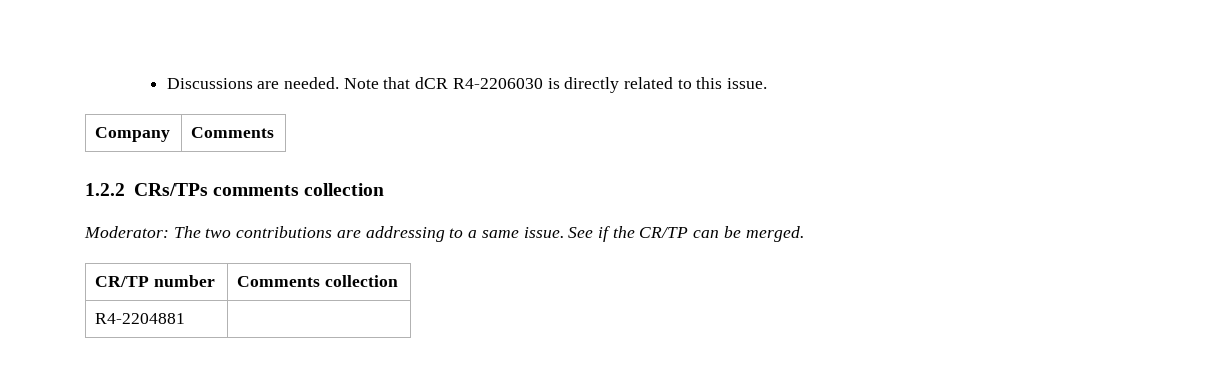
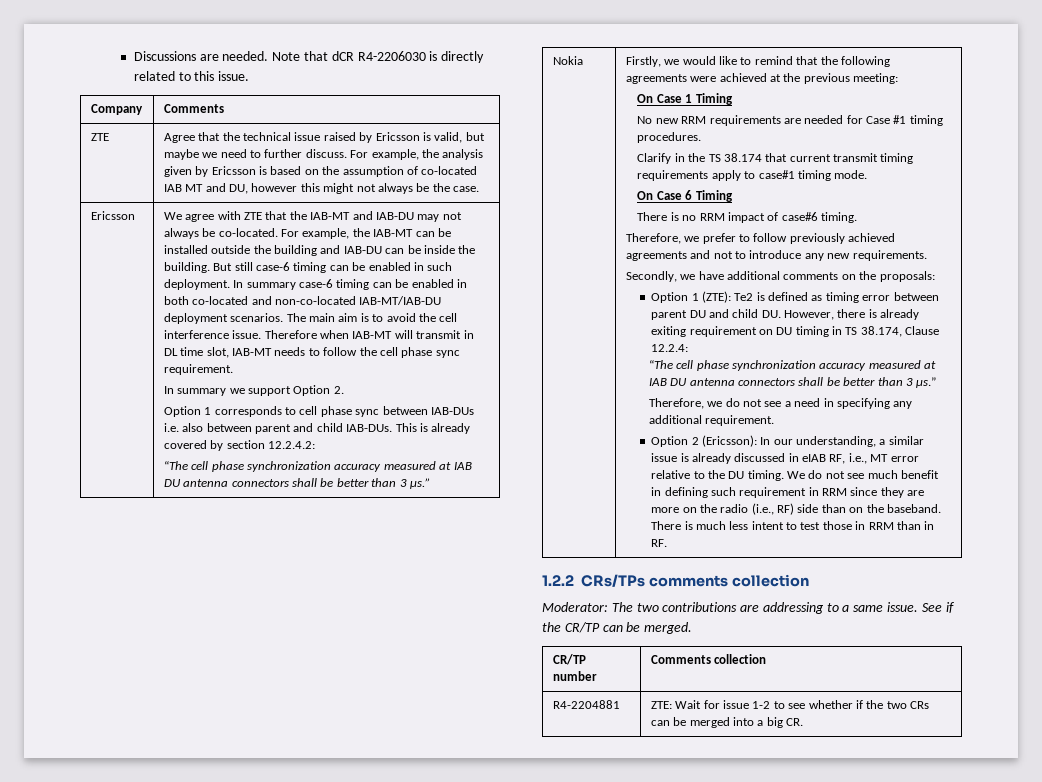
(275, 132) none -> [90,133,109,141] [163,132,485,143] [163,149,484,160] [163,166,478,177] [163,183,480,194] [90,211,135,220] [163,211,462,222] [163,228,451,239] [163,245,476,256] [163,262,453,273] [163,279,467,290] [163,296,442,305] [163,313,458,324] [163,330,474,339] [163,347,460,358] [163,364,233,375] [163,385,344,396] [163,406,474,417] [163,423,471,434] [163,440,316,451] [163,461,472,472] [163,478,430,489] [552,56,583,65] [625,56,890,67] [625,73,899,84] [637,93,733,105] [637,115,943,126] [637,132,702,143] [637,153,914,164] [637,170,868,181] [637,190,733,202] [637,212,858,223] [625,233,896,244] [625,250,927,261] [625,271,935,282] [651,291,939,303] [651,309,920,320] [651,326,940,337] [651,344,689,352] [648,360,937,371] [648,377,937,388] [648,398,913,409] [648,415,775,426] [651,435,924,447] [651,453,919,464] [651,470,939,481] [651,487,925,498] [651,503,941,515] [651,521,935,530] [651,539,668,547] // ZTE | Agree that the technical issue raised by Ericsson is valid, but maybe we need to further discuss. For example, the analysis given by Ericsson is based on the assumption of co-located IAB MT and DU, however this might not always be the case. // Ericsson | We agree with ZTE that the IAB-MT and IAB-DU may not always be co-located. For example, the IAB-MT can be installed outside the building and IAB-DU can be inside the building. But still case-6 timing can be enabled in such deployment. In summary case-6 timing can be enabled in both co-located and non-co-located IAB-MT/IAB-DU deployment scenarios. The main aim is to avoid the cell interference issue. Therefore when IAB-MT will transmit in DL time slot, IAB-MT needs to follow the cell phase sync requirement. // In summary we support Option 2. // Option 1 corresponds to cell phase sync between IAB-DUs i.e. also between parent and child IAB-DUs. This is already covered by section 12.2.4.2: // “The cell phase synchronization accuracy measured at IAB DU antenna connectors shall be better than 3 µs.” // Nokia | Firstly, we would like to remind that the following agreements were achieved at the previous meeting: // On Case 1 Timing // No new RRM requirements are needed for Case #1 timing procedures. // Clarify in the TS 38.174 that current transmit timing requirements apply to case#1 timing mode. // On Case 6 Timing // There is no RRM impact of case#6 timing. // Therefore, we prefer to follow previously achieved agreements and not to introduce any new requirements. // Secondly, we have additional comments on the proposals: // Option 1 (ZTE): Te2 is defined as timing error between parent DU and child DU. However, there is already exiting requirement on DU timing in TS 38.174, Clause 12.2.4: // “The cell phase synchronization accuracy measured at IAB DU antenna connectors shall be better than 3 µs.” // Therefore, we do not see a need in specifying any additional requirement. // Option 2 (Ericsson): In our understanding, a similar issue is already discussed in eIAB RF, i.e., MT error relative to the DU timing. We do not see much benefit in defining such requirement in RRM since they are more on the radio (i.e., RF) side than on the baseband. There is much less intent to test those in RRM than in RF.
(186, 318) none -> [650,700,930,709] [650,717,804,728] ZTE: Wait for issue 1-2 to see whether if the two CRs can be merged into a big CR.

